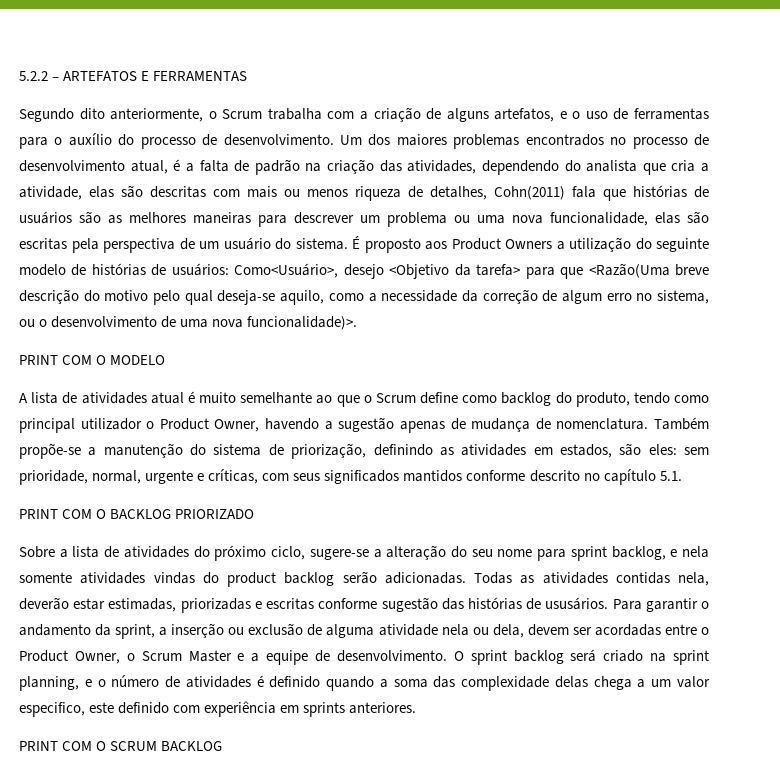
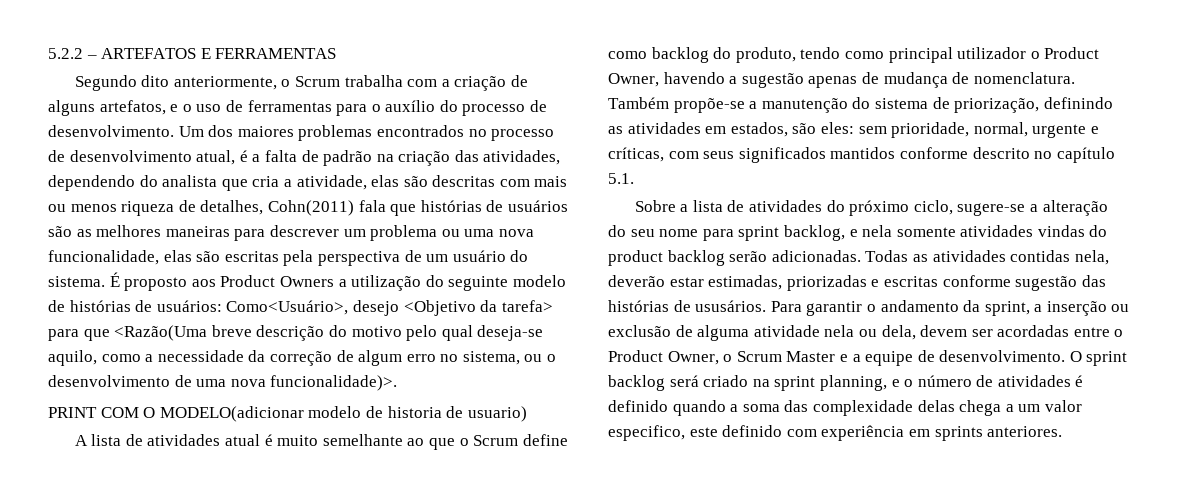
[110,355,166,365] MODELO -> [159,406,527,422] MODELO(adicionar modelo de historia de usuario)
[19,509,255,519] // PRINT COM O BACKLOG PRIORIZADO -> (634, 178) none
[19,741,223,751] // PRINT COM O SCRUM BACKLOG -> (1063, 431) none

